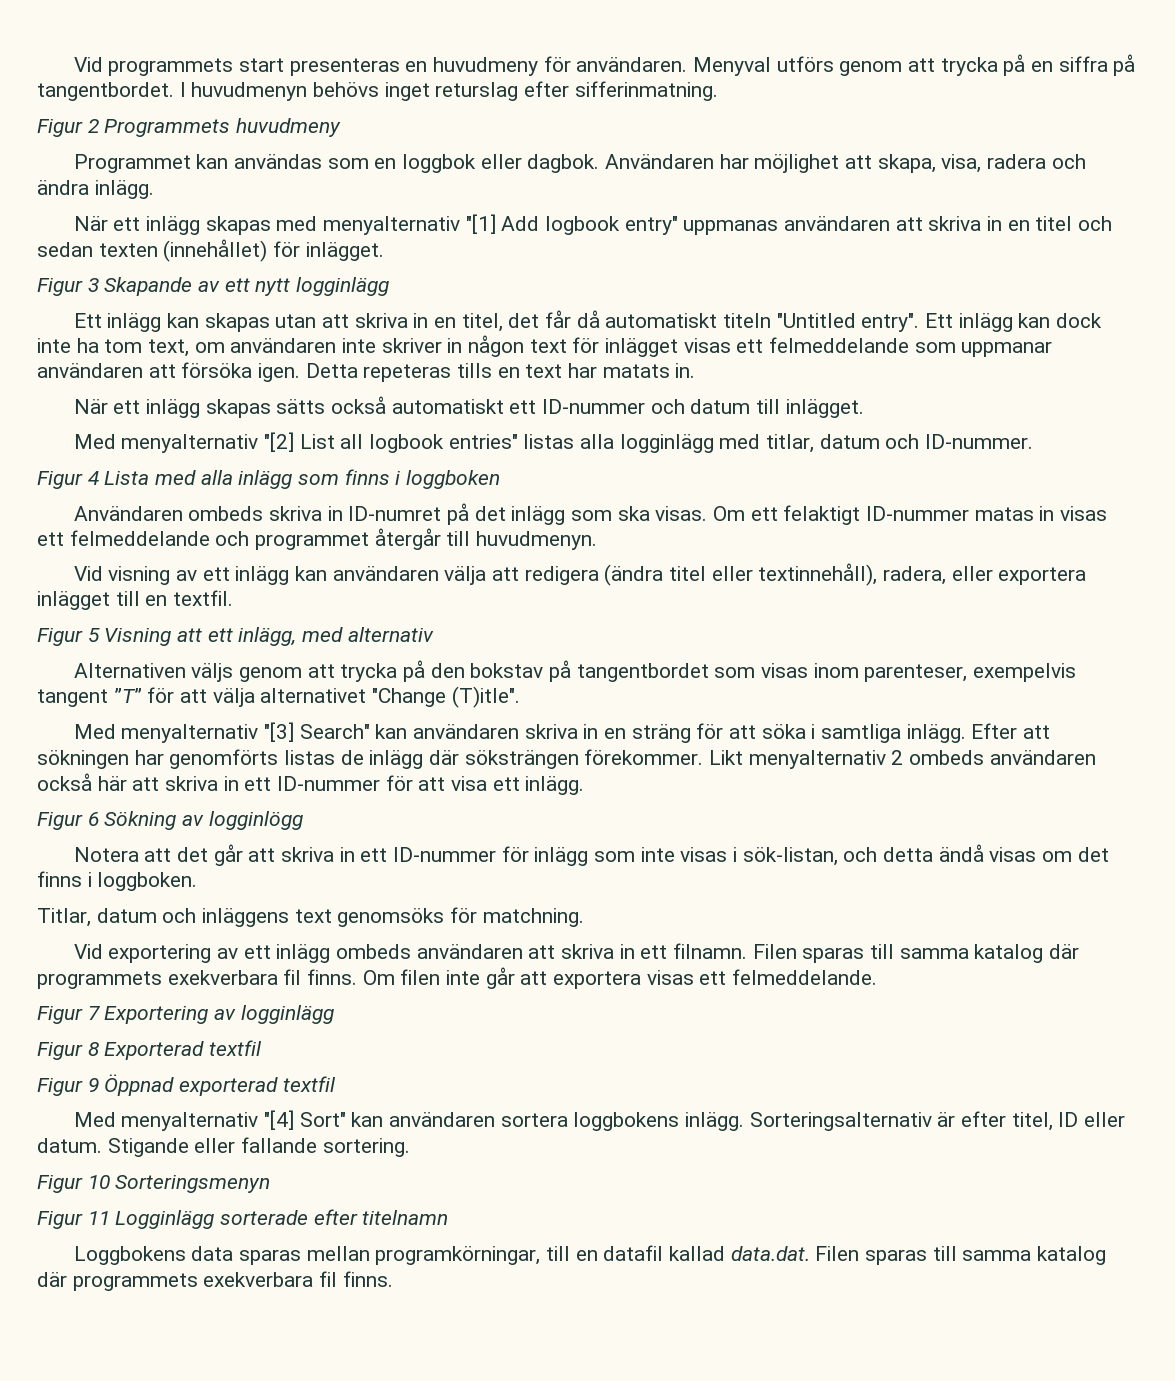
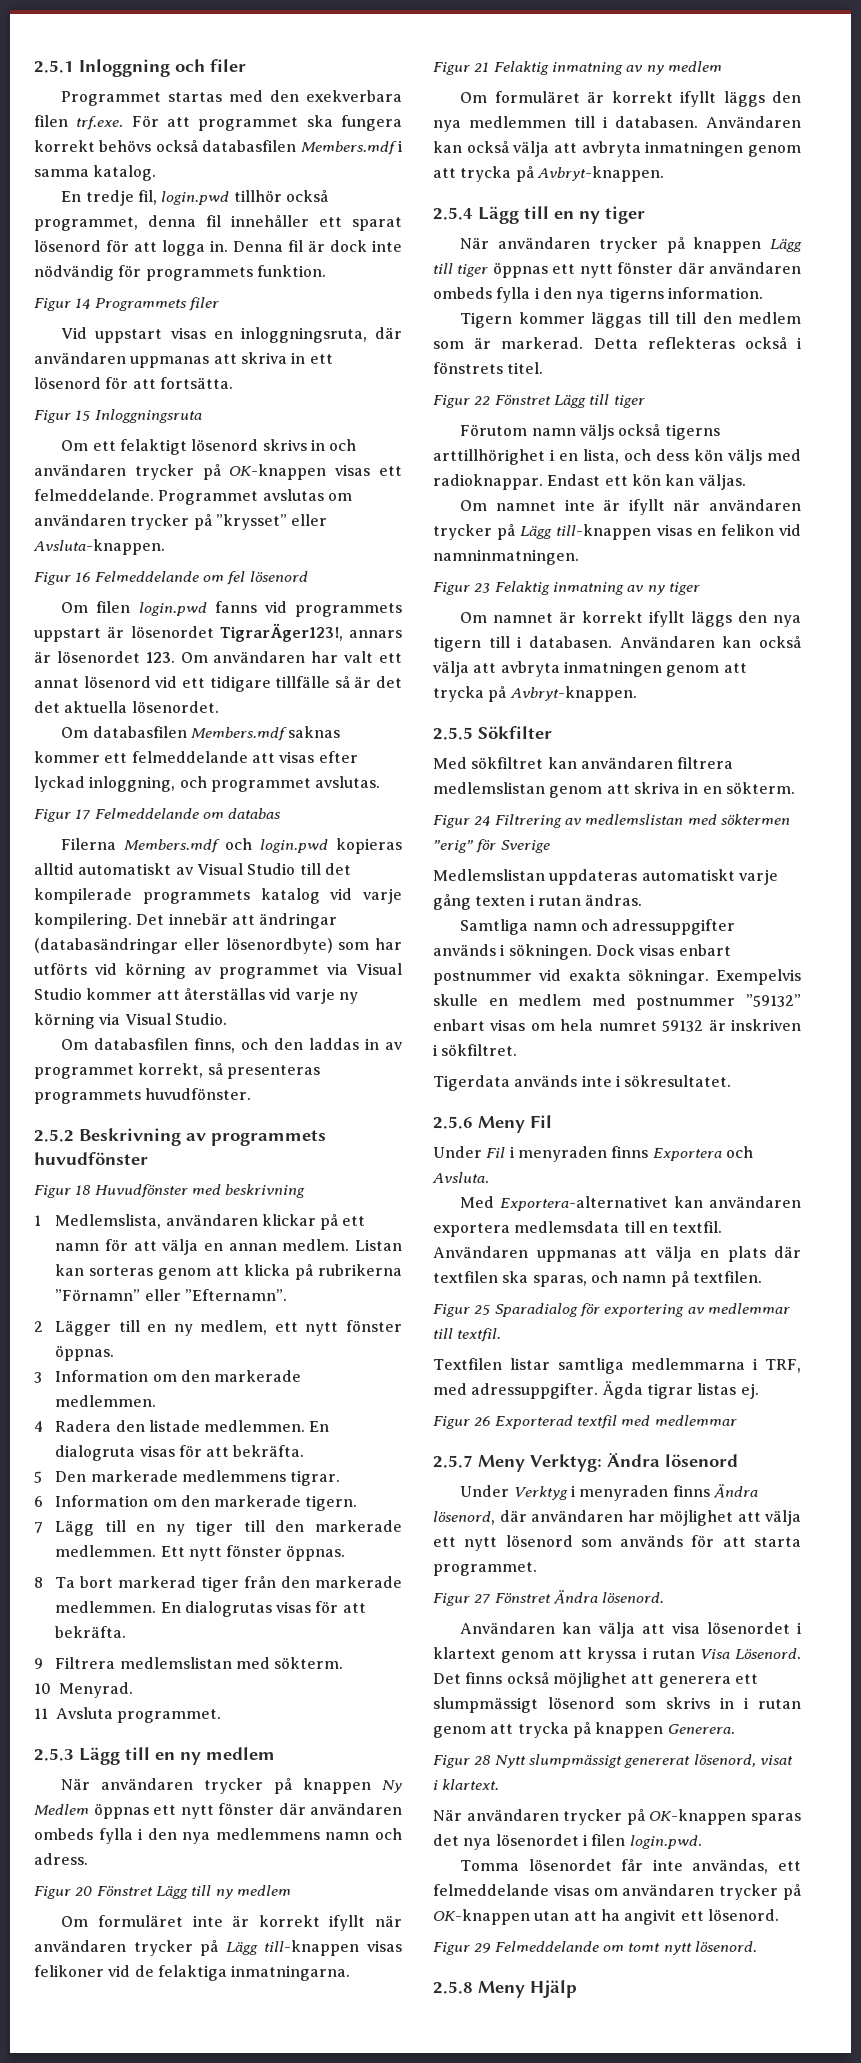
[73,54,1136,76] [37,81,718,101] [37,118,342,137] [73,154,1086,173] [37,180,154,199] [73,214,1112,235] [37,239,384,262] [37,277,390,296] [73,310,1102,332] [37,335,1053,357] [37,362,696,382] [73,396,864,418] [73,432,1033,453] [37,469,501,489] [73,503,1107,525] [37,528,598,550] [73,563,1087,586] [37,590,234,610] [37,627,434,646] [73,660,1076,682] [37,686,520,708] [73,722,1050,743] [37,749,1096,769] [37,773,585,795] [37,811,303,830] [73,844,1109,866] [37,871,198,891] [37,907,584,927] [73,943,1079,963] [37,967,878,989] [37,1005,334,1024] [37,1040,263,1060] [37,1074,336,1096] [73,1110,1125,1131] [37,1137,410,1157] [37,1175,271,1193] [37,1209,449,1229] [73,1245,1106,1265] [37,1271,393,1291] Vid programmets start presenteras en huvudmeny för användaren. Menyval utförs genom att trycka på en siffra på tangentbordet. I huvudmenyn behövs inget returslag efter sifferinmatning. // Figur 2 Programmets huvudmeny // Programmet kan användas som en loggbok eller dagbok. Användaren har möjlighet att skapa, visa, radera och ändra inlägg. // När ett inlägg skapas med menyalternativ "[1] Add logbook entry" uppmanas användaren att skriva in en titel och sedan texten (innehållet) för inlägget. // Figur 3 Skapande av ett nytt logginlägg // Ett inlägg kan skapas utan att skriva in en titel, det får då automatiskt titeln "Untitled entry". Ett inlägg kan dock inte ha tom text, om användaren inte skriver in någon text för inlägget visas ett felmeddelande som uppmanar användaren att försöka igen. Detta repeteras tills en text har matats in. // När ett inlägg skapas sätts också automatiskt ett ID-nummer och datum till inlägget. // Med menyalternativ "[2] List all logbook entries" listas alla logginlägg med titlar, datum och ID-nummer. // Figur 4 Lista med alla inlägg som finns i loggboken // Användaren ombeds skriva in ID-numret på det inlägg som ska visas. Om ett felaktigt ID-nummer matas in visas ett felmeddelande och programmet återgår till huvudmenyn. // Vid visning av ett inlägg kan användaren välja att redigera (ändra titel eller textinnehåll), radera, eller exportera inlägget till en textfil. // Figur 5 Visning att ett inlägg, med alternativ // Alternativen väljs genom att trycka på den bokstav på tangentbordet som visas inom parenteser, exempelvis tangent ”T” för att välja alternativet "Change (T)itle". // Med menyalternativ "[3] Search" kan användaren skriva in en sträng för att söka i samtliga inlägg. Efter att sökningen har genomförts listas de inlägg där söksträngen förekommer. Likt menyalternativ 2 ombeds användaren också här att skriva in ett ID-nummer för att visa ett inlägg. // Figur 6 Sökning av logginlögg // Notera att det går att skriva in ett ID-nummer för inlägg som inte visas i sök-listan, och detta ändå visas om det finns i loggboken. // Titlar, datum och inläggens text genomsöks för matchning. // Vid exportering av ett inlägg ombeds användaren att skriva in ett filnamn. Filen sparas till samma katalog där programmets exekverbara fil finns. Om filen inte går att exportera visas ett felmeddelande. // Figur 7 Exportering av logginlägg // Figur 8 Exporterad textfil // Figur 9 Öppnad exporterad textfil // Med menyalternativ "[4] Sort" kan användaren sortera loggbokens inlägg. Sorteringsalternativ är efter titel, ID eller datum. Stigande eller fallande sortering. // Figur 10 Sorteringsmenyn // Figur 11 Logginlägg sorterade efter titelnamn // Loggbokens data sparas mellan programkörningar, till en datafil kallad data.dat. Filen sparas till samma katalog där programmets exekverbara fil finns. -> [34,59,246,77] [61,90,403,106] [34,115,402,131] [34,140,404,155] [34,165,157,181] [61,190,328,206] [34,215,402,231] [34,240,402,256] [34,265,326,281] [34,297,219,311] [61,327,402,343] [34,352,333,368] [34,377,233,389] [34,409,202,423] [61,439,357,455] [34,464,402,480] [34,489,352,505] [34,514,328,530] [33,539,165,555] [34,571,308,585] [61,601,402,617] [34,623,402,642] [34,651,402,663] [34,676,402,692] [34,701,219,713] [61,726,341,741] [34,751,358,763] [34,776,381,792] [34,808,282,822] [61,838,403,854] [34,863,351,875] [34,888,402,904] [34,913,338,929] [34,938,402,954] [34,963,402,979] [34,988,358,1004] [34,1013,227,1029] [61,1038,403,1053] [34,1063,320,1079] [34,1088,252,1104] [34,1128,326,1146] [34,1152,148,1165] [34,1184,306,1198] [34,1214,366,1230] [55,1239,402,1255] [55,1264,402,1280] [55,1289,287,1301] [34,1320,402,1336] [55,1346,115,1361] [34,1370,302,1383] [55,1395,157,1407] [34,1420,330,1432] [55,1445,305,1461] [34,1470,341,1486] [34,1495,358,1511] [34,1520,402,1536] [55,1545,346,1561] [34,1576,403,1592] [55,1601,366,1617] [55,1626,127,1638] [34,1657,344,1669] [34,1682,133,1698] [34,1707,222,1723] [34,1747,275,1765] [61,1778,402,1794] [34,1803,402,1819] [34,1828,402,1844] [34,1853,88,1865] [34,1885,291,1899] [61,1915,403,1931] [34,1940,402,1956] [34,1965,351,1981] [433,61,722,75] [460,91,801,107] [433,116,801,132] [433,141,801,157] [433,166,664,182] [433,206,645,224] [460,237,802,253] [433,262,801,278] [433,287,763,303] [460,312,801,328] [433,337,803,349] [433,362,544,374] [433,394,645,408] [460,424,720,440] [433,449,801,465] [433,474,746,490] [460,499,802,515] [433,524,801,540] [433,549,579,565] [433,581,700,595] [460,611,801,627] [433,636,801,652] [433,661,747,677] [433,686,637,702] [433,726,552,740] [433,757,734,769] [433,782,795,798] [433,814,790,828] [433,839,550,853] [433,869,778,885] [433,894,643,910] [460,919,736,935] [433,944,731,960] [433,969,801,985] [433,994,801,1010] [433,1019,801,1032] [433,1044,518,1056] [433,1075,732,1091] [433,1115,552,1133] [433,1146,753,1162] [432,1172,489,1183] [460,1196,801,1211] [433,1221,723,1237] [433,1246,801,1262] [433,1271,762,1287] [433,1303,790,1317] [433,1328,502,1342] [433,1358,801,1374] [433,1380,759,1399] [433,1415,737,1429] [433,1453,738,1472] [460,1484,758,1501] [433,1510,801,1526] [433,1535,801,1551] [433,1562,537,1576] [433,1590,665,1606] [460,1622,802,1638] [433,1647,801,1663] [433,1672,758,1688] [433,1697,801,1713] [433,1722,735,1738] [433,1754,793,1768] [433,1779,500,1790] [433,1809,801,1825] [433,1834,702,1850] [460,1859,801,1874] [433,1884,801,1900] [433,1909,779,1925] [433,1941,757,1955] [433,1980,577,1998] 2.5.1 Inloggning och filer // Programmet startas med den exekverbara filen trf.exe. För att programmet ska fungera korrekt behövs också databasfilen Members.mdf i samma katalog. // En tredje fil, login.pwd tillhör också programmet, denna fil innehåller ett sparat lösenord för att logga in. Denna fil är dock inte nödvändig för programmets funktion. // Figur 14 Programmets filer // Vid uppstart visas en inloggningsruta, där användaren uppmanas att skriva in ett lösenord för att fortsätta. // Figur 15 Inloggningsruta // Om ett felaktigt lösenord skrivs in och användaren trycker på OK-knappen visas ett felmeddelande. Programmet avslutas om användaren trycker på ”krysset” eller Avsluta-knappen. // Figur 16 Felmeddelande om fel lösenord // Om filen login.pwd fanns vid programmets uppstart är lösenordet TigrarÄger123!, annars är lösenordet 123. Om användaren har valt ett annat lösenord vid ett tidigare tillfälle så är det det aktuella lösenordet. // Om databasfilen Members.mdf saknas kommer ett felmeddelande att visas efter lyckad inloggning, och programmet avslutas. // Figur 17 Felmeddelande om databas // Filerna Members.mdf och login.pwd kopieras alltid automatiskt av Visual Studio till det kompilerade programmets katalog vid varje kompilering. Det innebär att ändringar (databasändringar eller lösenordbyte) som har utförts vid körning av programmet via Visual Studio kommer att återställas vid varje ny körning via Visual Studio. // Om databasfilen finns, och den laddas in av programmet korrekt, så presenteras programmets huvudfönster. // 2.5.2 Beskrivning av programmets huvudfönster // Figur 18 Huvudfönster med beskrivning // 1 Medlemslista, användaren klickar på ett namn för att välja en annan medlem. Listan kan sorteras genom att klicka på rubrikerna ”Förnamn” eller ”Efternamn”. // 2 Lägger till en ny medlem, ett nytt fönster öppnas. // 3 Information om den markerade medlemmen. // 4 Radera den listade medlemmen. En dialogruta visas för att bekräfta. // 5 Den markerade medlemmens tigrar. // 6 Information om den markerade tigern. // 7 Lägg till en ny tiger till den markerade medlemmen. Ett nytt fönster öppnas. // 8 Ta bort markerad tiger från den markerade medlemmen. En dialogrutas visas för att bekräfta. // 9 Filtrera medlemslistan med sökterm. // 10 Menyrad. // 11 Avsluta programmet. // 2.5.3 Lägg till en ny medlem // När användaren trycker på knappen Ny Medlem öppnas ett nytt fönster där användaren ombeds fylla i den nya medlemmens namn och adress. // Figur 20 Fönstret Lägg till ny medlem // Om formuläret inte är korrekt ifyllt när användaren trycker på Lägg till-knappen visas felikoner vid de felaktiga inmatningarna. // Figur 21 Felaktig inmatning av ny medlem // Om formuläret är korrekt ifyllt läggs den nya medlemmen till i databasen. Användaren kan också välja att avbryta inmatningen genom att trycka på Avbryt-knappen. // 2.5.4 Lägg till en ny tiger // När användaren trycker på knappen Lägg till tiger öppnas ett nytt fönster där användaren ombeds fylla i den nya tigerns information. // Tigern kommer läggas till till den medlem som är markerad. Detta reflekteras också i fönstrets titel. // Figur 22 Fönstret Lägg till tiger // Förutom namn väljs också tigerns arttillhörighet i en lista, och dess kön väljs med radioknappar. Endast ett kön kan väljas. // Om namnet inte är ifyllt när användaren trycker på Lägg till-knappen visas en felikon vid namninmatningen. // Figur 23 Felaktig inmatning av ny tiger // Om namnet är korrekt ifyllt läggs den nya tigern till i databasen. Användaren kan också välja att avbryta inmatningen genom att trycka på Avbryt-knappen. // 2.5.5 Sökfilter // Med sökfiltret kan användaren filtrera medlemslistan genom att skriva in en sökterm. // Figur 24 Filtrering av medlemslistan med söktermen ”erig” för Sverige // Medlemslistan uppdateras automatiskt varje gång texten i rutan ändras. // Samtliga namn och adressuppgifter används i sökningen. Dock visas enbart postnummer vid exakta sökningar. Exempelvis skulle en medlem med postnummer ”59132” enbart visas om hela numret 59132 är inskriven i sökfiltret. // Tigerdata används inte i sökresultatet. // 2.5.6 Meny Fil // Under Fil i menyraden finns Exportera och Avsluta. // Med Exportera-alternativet kan användaren exportera medlemsdata till en textfil. Användaren uppmanas att välja en plats där textfilen ska sparas, och namn på textfilen. // Figur 25 Sparadialog för exportering av medlemmar till textfil. // Textfilen listar samtliga medlemmarna i TRF, med adressuppgifter. Ägda tigrar listas ej. // Figur 26 Exporterad textfil med medlemmar // 2.5.7 Meny Verktyg: Ändra lösenord // Under Verktyg i menyraden finns Ändra lösenord, där användaren har möjlighet att välja ett nytt lösenord som används för att starta programmet. // Figur 27 Fönstret Ändra lösenord. // Användaren kan välja att visa lösenordet i klartext genom att kryssa i rutan Visa Lösenord. Det finns också möjlighet att generera ett slumpmässigt lösenord som skrivs in i rutan genom att trycka på knappen Generera. // Figur 28 Nytt slumpmässigt genererat lösenord, visat i klartext. // När användaren trycker på OK-knappen sparas det nya lösenordet i filen login.pwd. // Tomma lösenordet får inte användas, ett felmeddelande visas om användaren trycker på OK-knappen utan att ha angivit ett lösenord. // Figur 29 Felmeddelande om tomt nytt lösenord. // 2.5.8 Meny Hjälp

